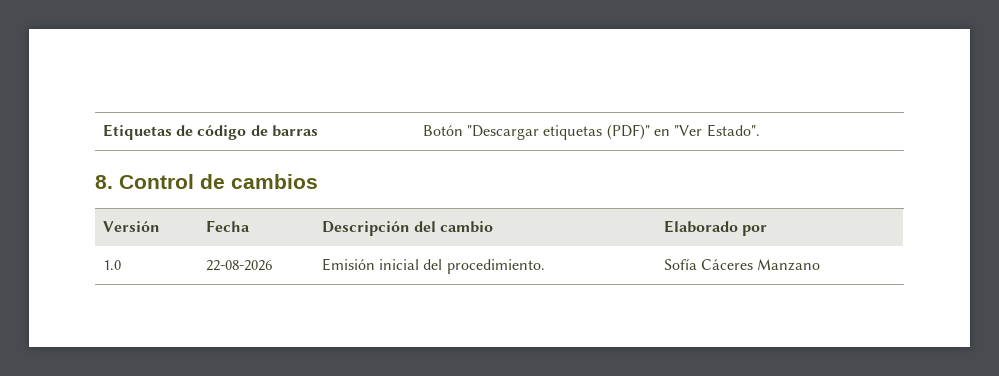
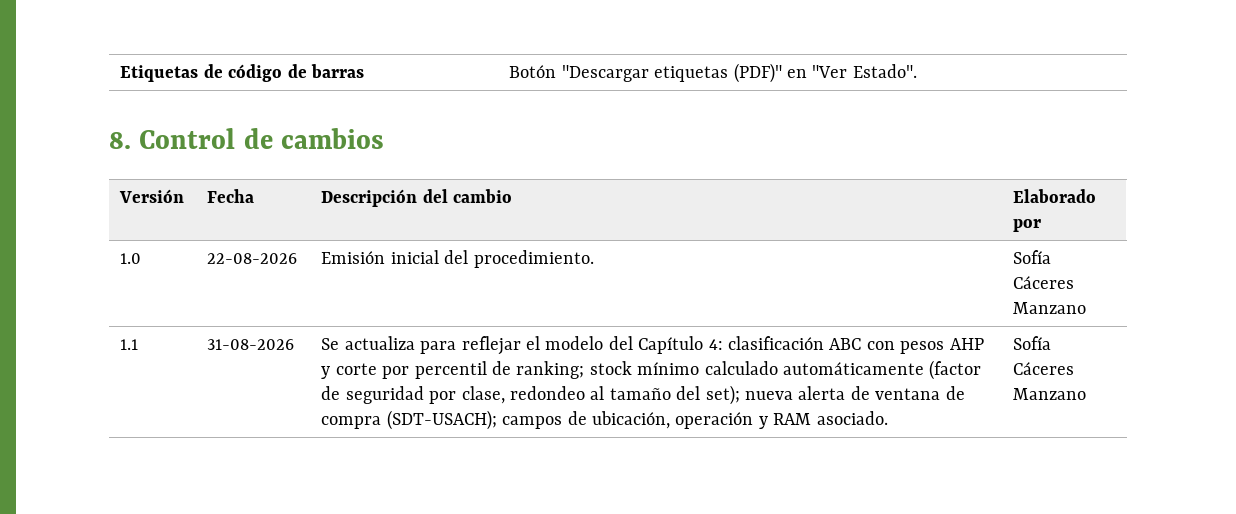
(821, 265) none -> [120,339,139,350] [207,339,295,350] [321,336,984,355] [321,360,982,380] [321,385,965,405] [321,410,888,430] [1013,336,1052,350] [1013,362,1075,375] [1013,388,1087,400] // 1.1 | 31-08-2026 | Se actualiza para reflejar el modelo del Capítulo 4: clasificación ABC con pesos AHP y corte por percentil de ranking; stock mínimo calculado automáticamente (factor de seguridad por clase, redondeo al tamaño del set); nueva alerta de ventana de compra (SDT-USACH); campos de ubicación, operación y RAM asociado. | Sofía Cáceres Manzano

